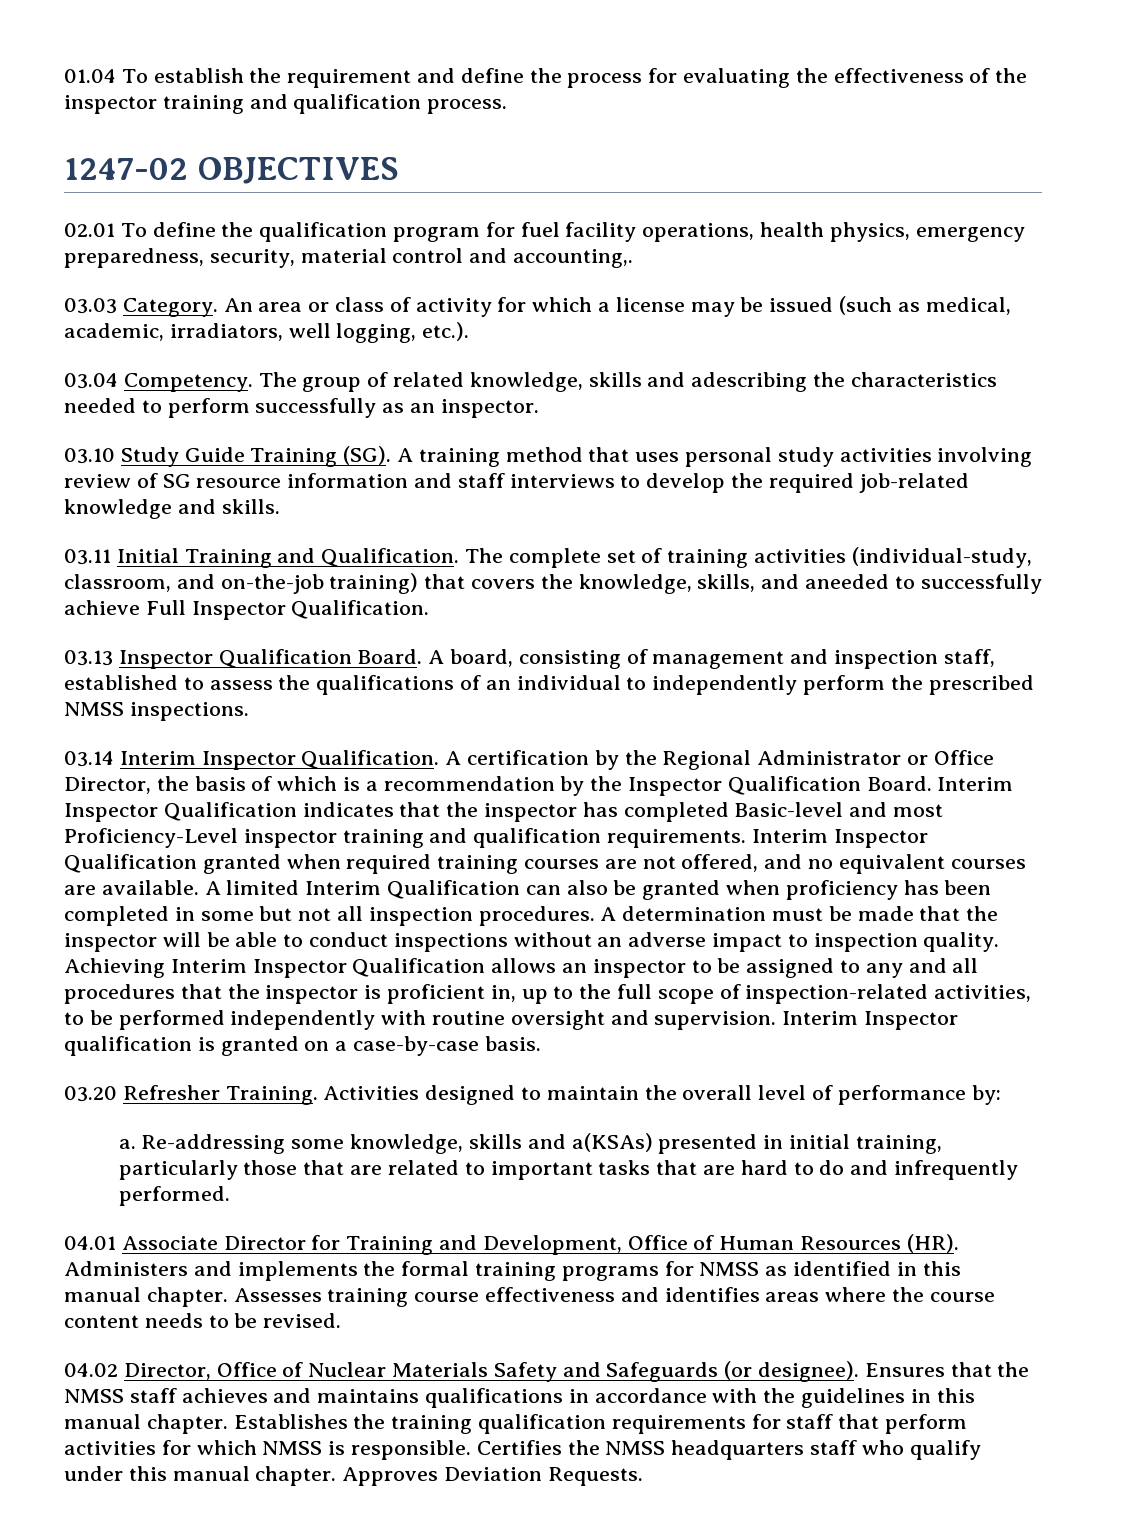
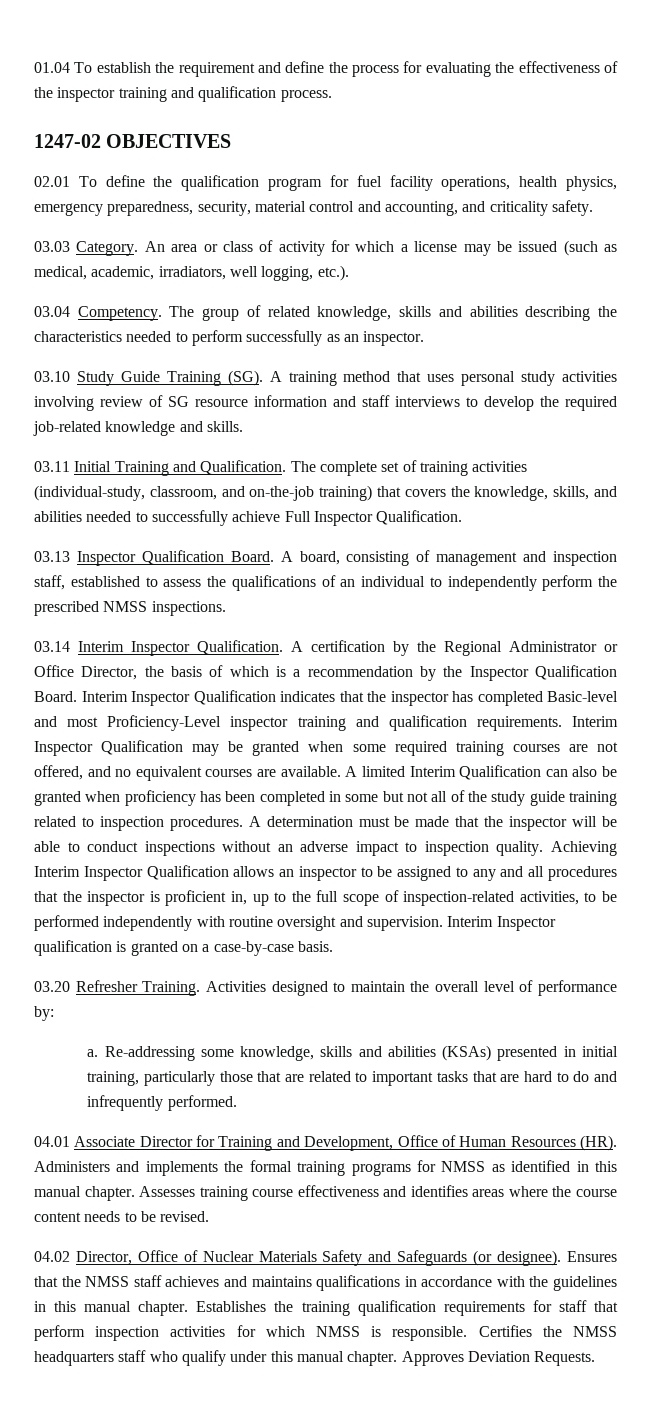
[513,249,634,268] accounting,. -> [384,200,593,216] accounting, and criticality safety.
[691,372,808,392] adescribing -> [469,306,591,321] abilities describing
[805,574,890,589] aneeded -> [34,511,132,522] abilities needed
[202,854,341,874] granted when -> [192,741,386,756] may be granted when some
(364, 913) none -> [450,790,617,806] [34,816,94,827] of the study guide training related to
[571,1133,653,1152] a(KSAs) -> [387,1045,492,1061] abilities (KSAs)
(968, 1424) none -> [95,1326,160,1341] inspection

